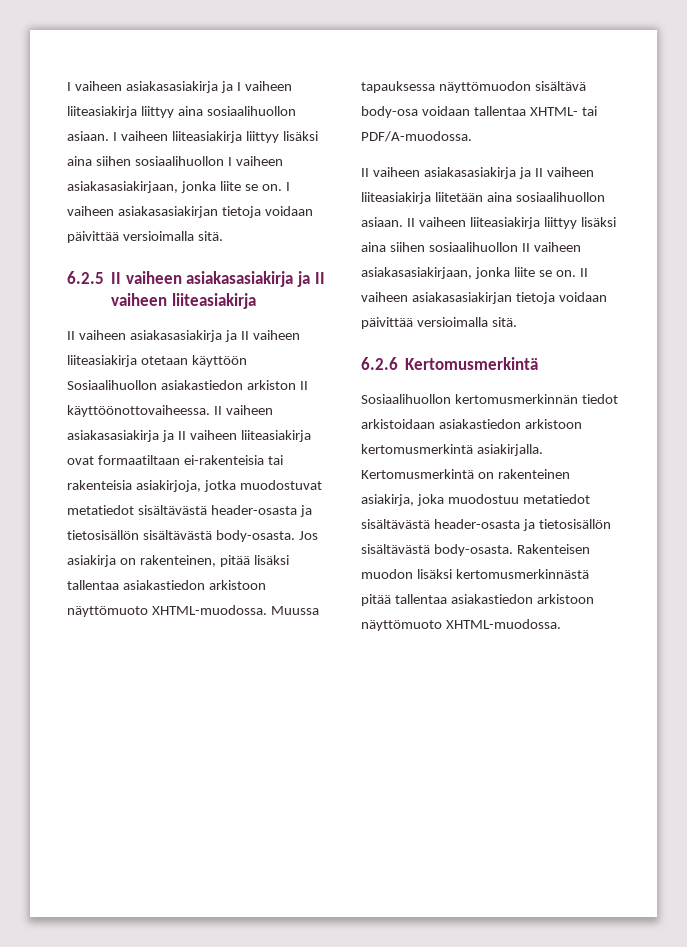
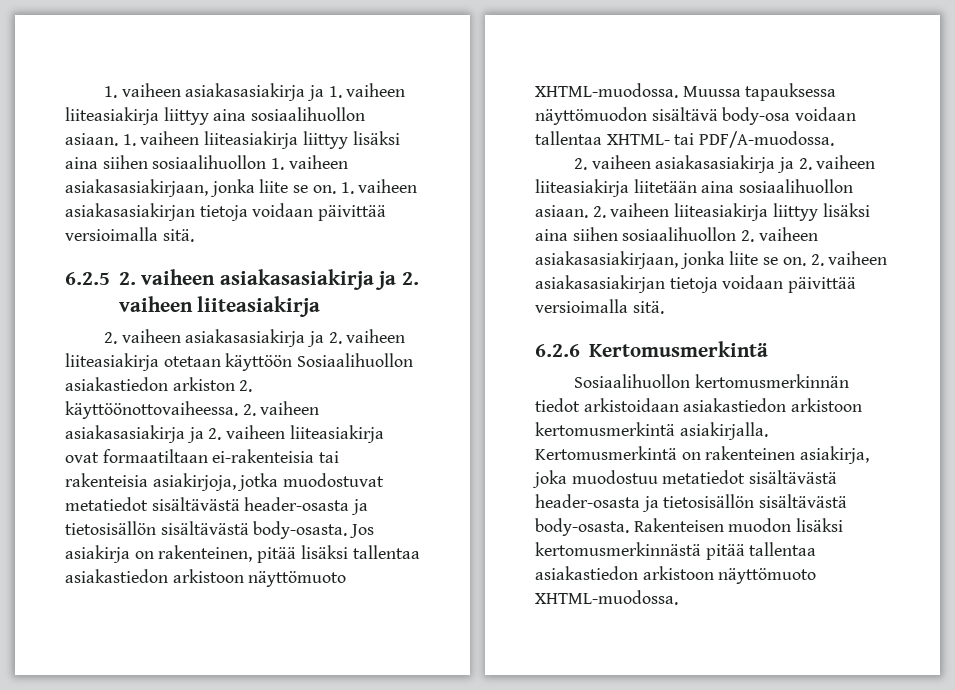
[67,81,241,93] I vaiheen asiakasasiakirja ja I -> [103,83,342,101] 1. vaiheen asiakasasiakirja ja 1.
[112,131,318,143] [67,156,283,166] [67,181,290,193] I vaiheen liiteasiakirja liittyy lisäksi aina siihen sosiaalihuollon I vaiheen asiakasasiakirjaan, jonka liite se on. I -> [122,131,400,149] [65,155,348,170] [65,179,354,197] 1. vaiheen liiteasiakirja liittyy lisäksi aina siihen sosiaalihuollon 1. vaiheen asiakasasiakirjaan, jonka liite se on. 1.
[111,271,325,287] II vaiheen asiakasasiakirja ja II -> [118,269,419,290] 2. vaiheen asiakasasiakirja ja 2.
[67,330,249,342] II vaiheen asiakasasiakirja ja II -> [103,329,342,347] 2. vaiheen asiakasasiakirja ja 2.
[299,381,308,390] [67,405,273,417] [67,430,186,442] II käyttöönottovaiheessa. II vaiheen asiakasasiakirja ja II -> [239,380,253,392] [65,401,320,419] [65,425,222,443] 2. käyttöönottovaiheessa. 2. vaiheen asiakasasiakirja ja 2.
[361,167,543,179] II vaiheen asiakasasiakirja ja II -> [573,155,812,173] 2. vaiheen asiakasasiakirja ja 2.
[406,217,616,229] [361,242,581,252] [361,267,588,279] II vaiheen liiteasiakirja liittyy lisäksi aina siihen sosiaalihuollon II vaiheen asiakasasiakirjaan, jonka liite se on. II -> [592,203,870,221] [535,227,818,242] [535,251,824,269] 2. vaiheen liiteasiakirja liittyy lisäksi aina siihen sosiaalihuollon 2. vaiheen asiakasasiakirjaan, jonka liite se on. 2.

